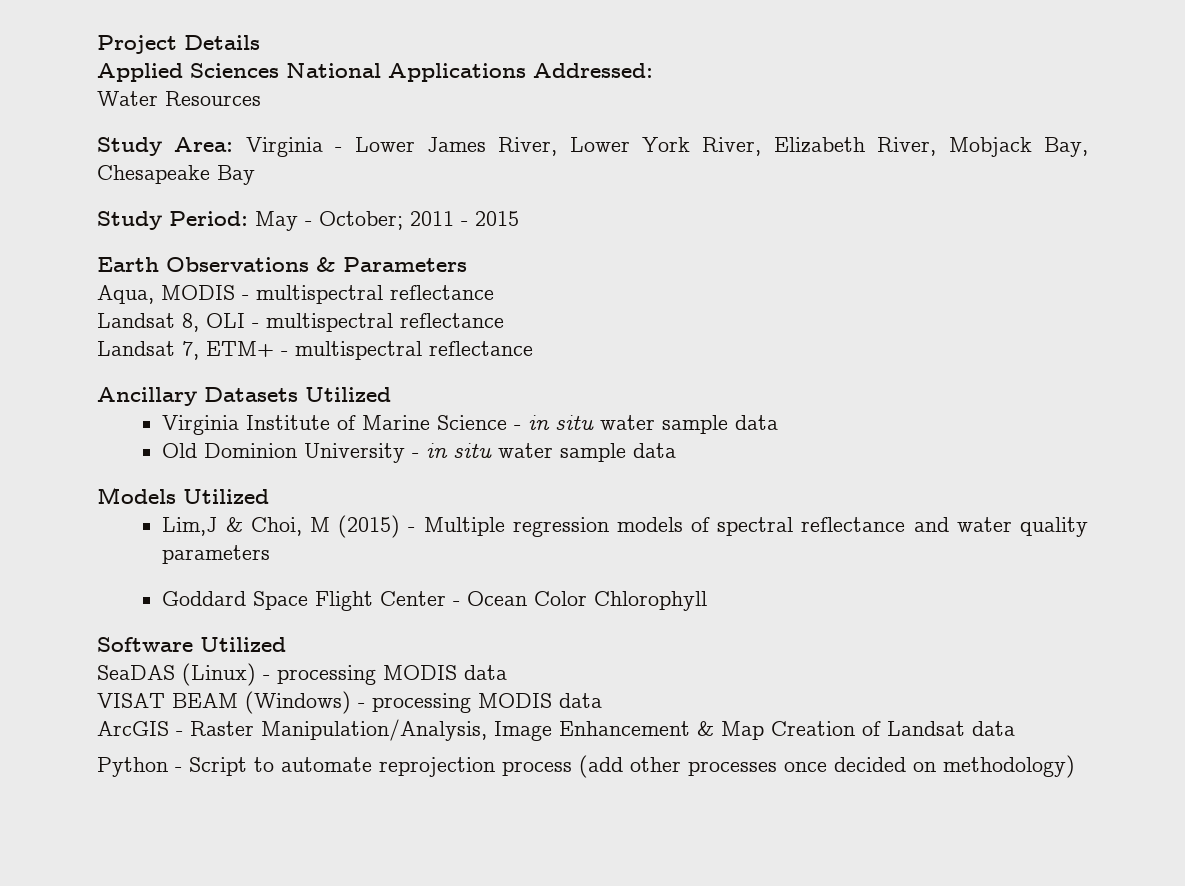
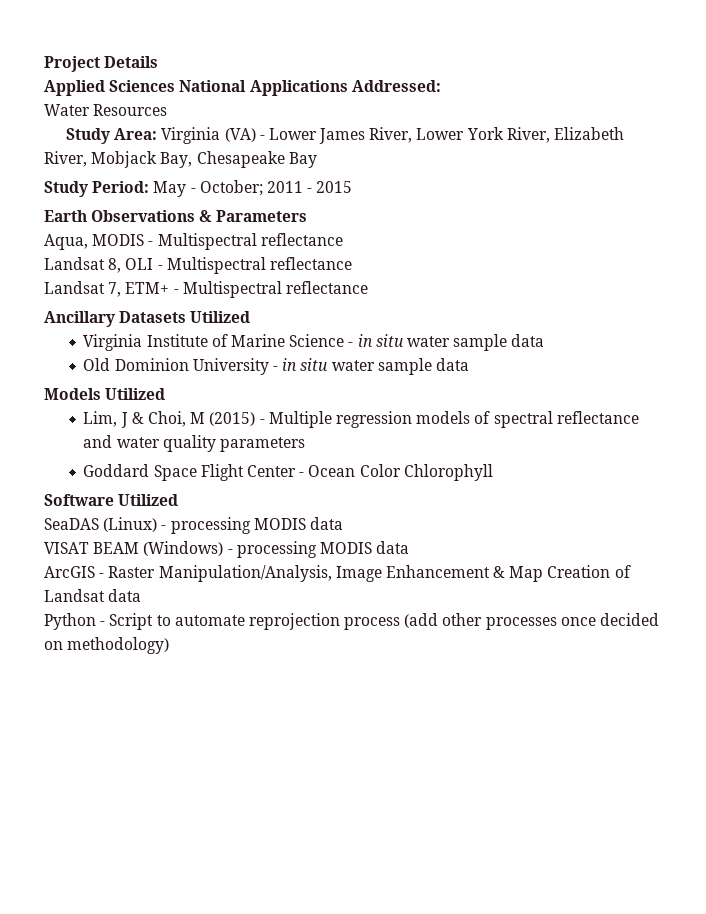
(323, 147) none -> [224,128,256,142] (VA)
[256,285,383,304] multispectral -> [157,233,257,250] Multispectral
[266,313,393,332] multispectral -> [166,257,266,274] Multispectral
[295,341,422,360] multispectral -> [182,281,282,298] Multispectral
[162,517,218,536] Lim,J -> [83,411,128,428] Lim, J

